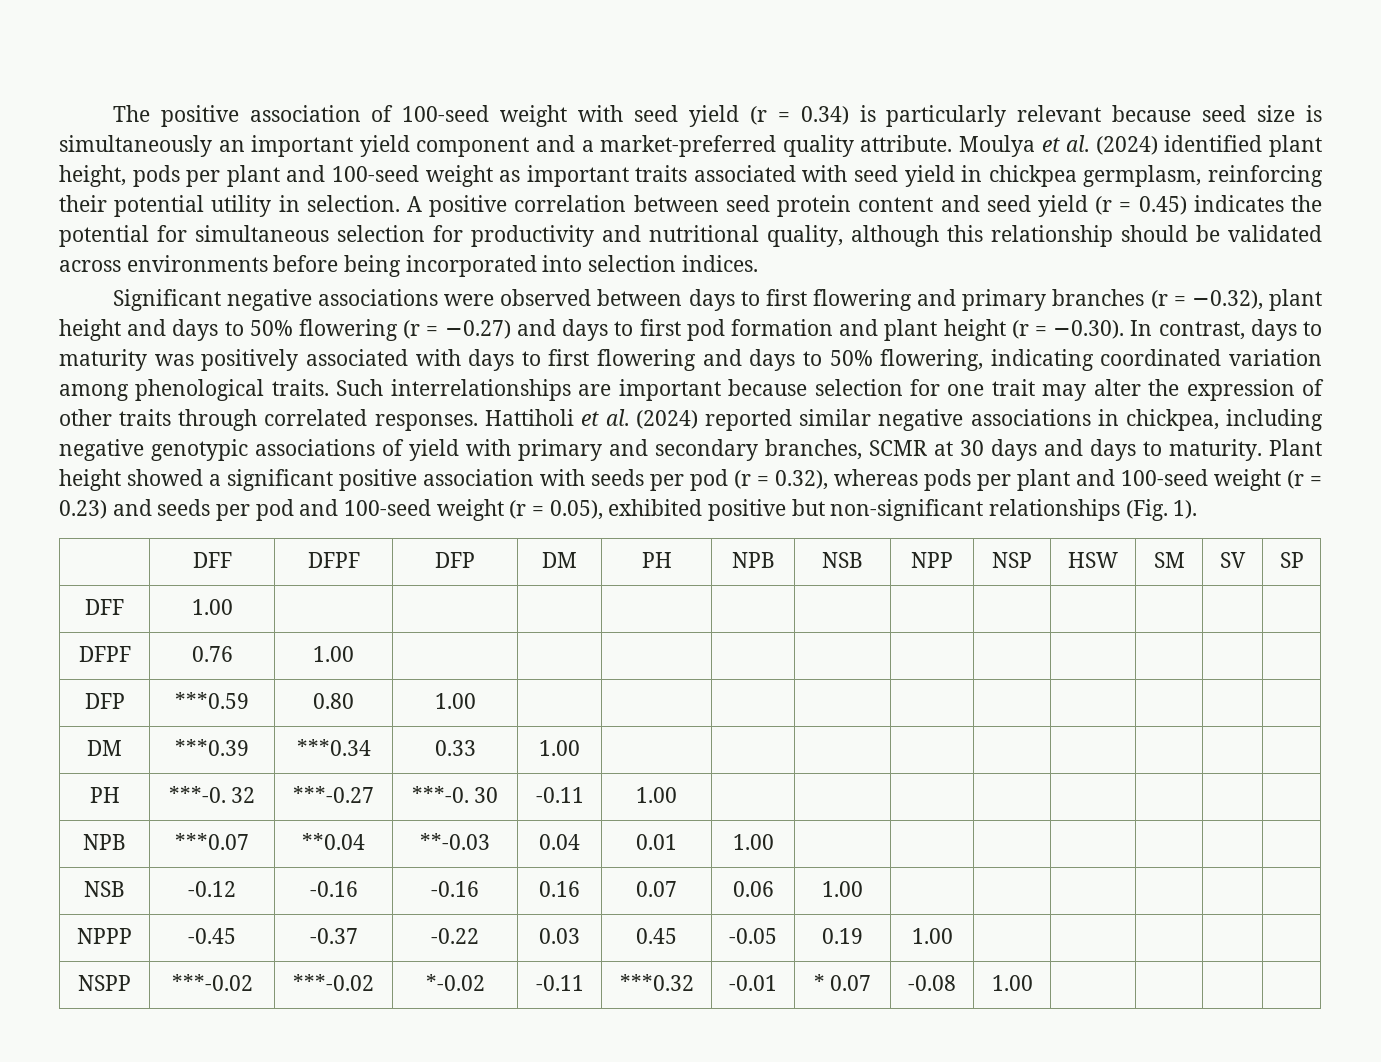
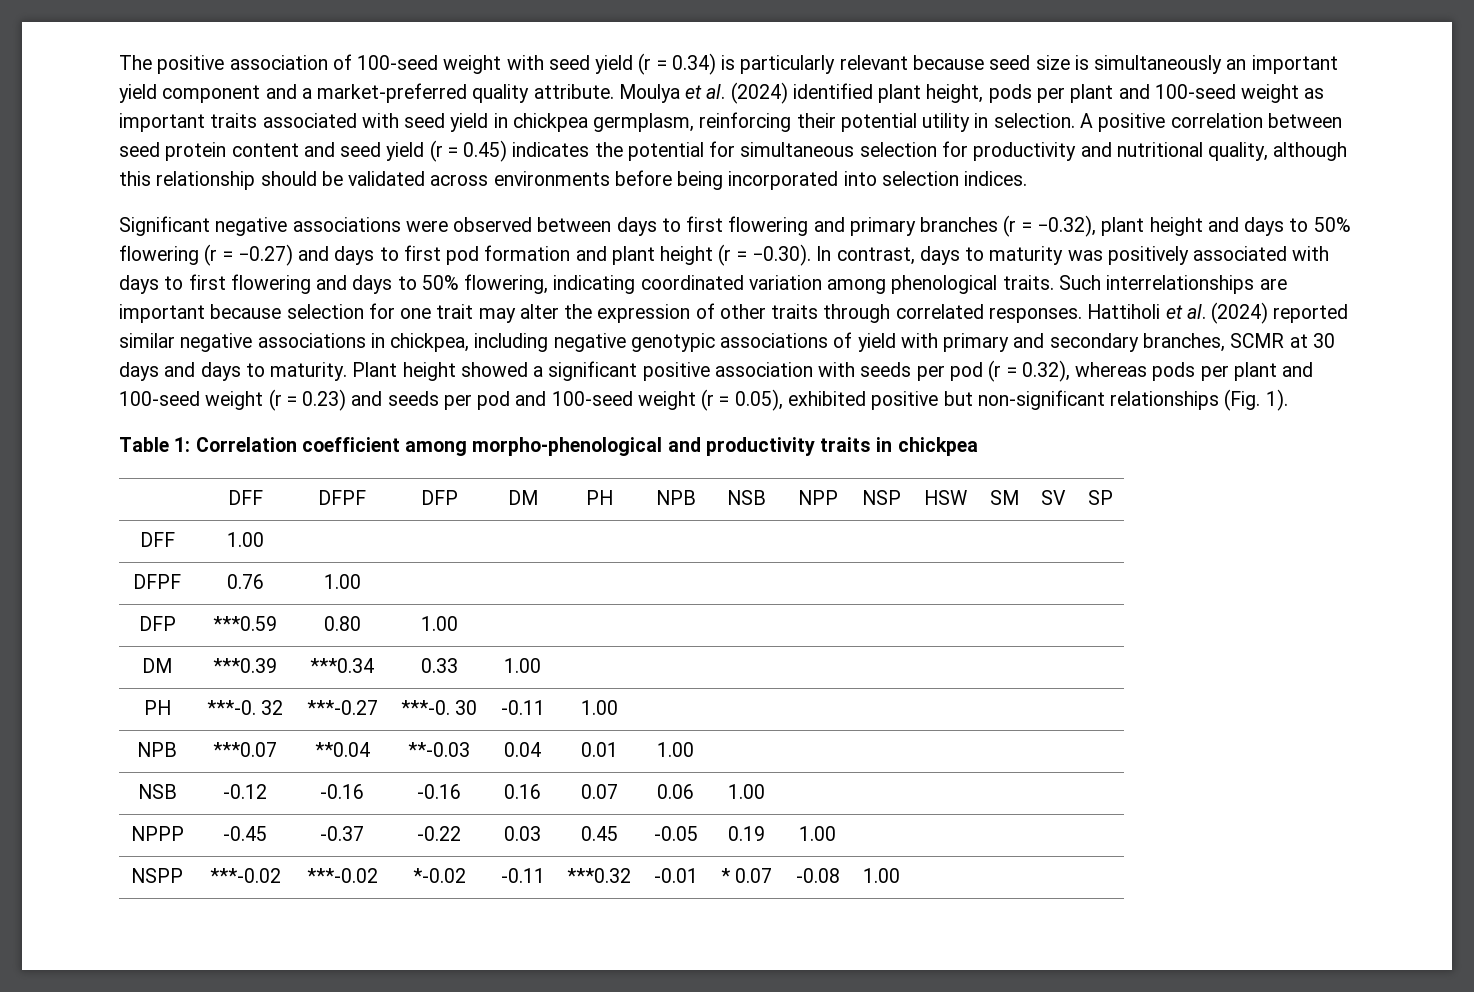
(1198, 509) none -> [119,437,978,456] // Table 1: Correlation coefficient among morpho-phenological and productivity traits in chickpea

